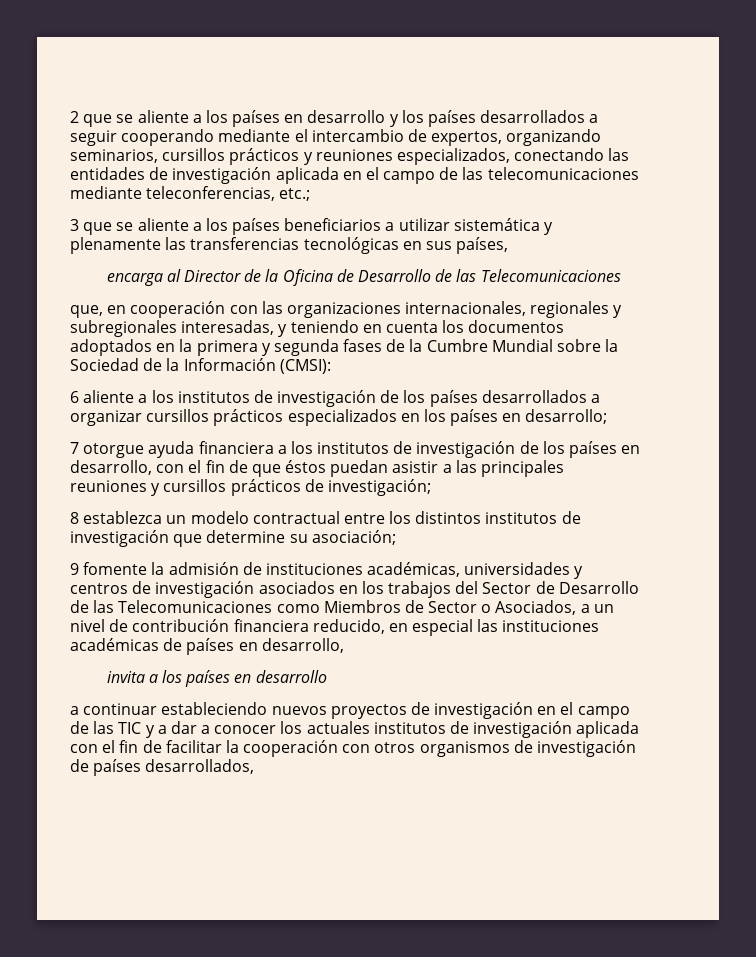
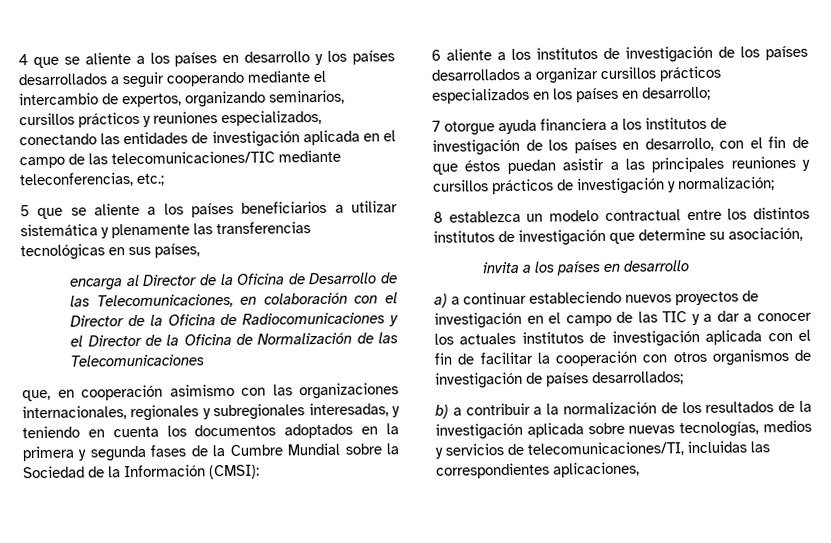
[70,111,79,123] 2 -> [18,54,28,66] 4
[487,167,639,180] telecomunicaciones -> [111,150,275,165] telecomunicaciones/TIC
[70,219,79,231] 3 -> [20,205,30,217] 5
(477, 275) none -> [96,292,398,309] [70,312,399,327] [70,332,398,347] Telecomunicaciones, en colaboración con el Director de la Oficina de Radiocomunicaciones y el Director de la Oficina de Normalización de las
(226, 309) none -> [169,383,235,397] asimismo
[327,479,431,496] investigación; -> [577,176,775,195] investigación y normalización;
[311,530,396,545] [70,562,584,579] [70,581,639,598] [70,600,614,615] [70,619,600,636] [70,638,344,655] asociación; // 9 fomente la admisión de instituciones académicas, universidades y centros de investigación asociados en los trabajos del Sector de Desarrollo de las Telecomunicaciones como Miembros de Sector o Asociados, a un nivel de contribución financiera reducido, en especial las instituciones académicas de países en desarrollo, -> [728,226,803,242] asociación,
(327, 676) none -> [434,293,448,308] a)
[145,759,255,774] desarrollados, -> [592,371,684,386] [435,400,812,419] [435,419,812,440] [435,440,770,459] [436,461,640,479] desarrollados; // b) a contribuir a la normalización de los resultados de la investigación aplicada sobre nuevas tecnologías, medios y servicios de telecomunicaciones/TI, incluidas las correspondientes aplicaciones,

